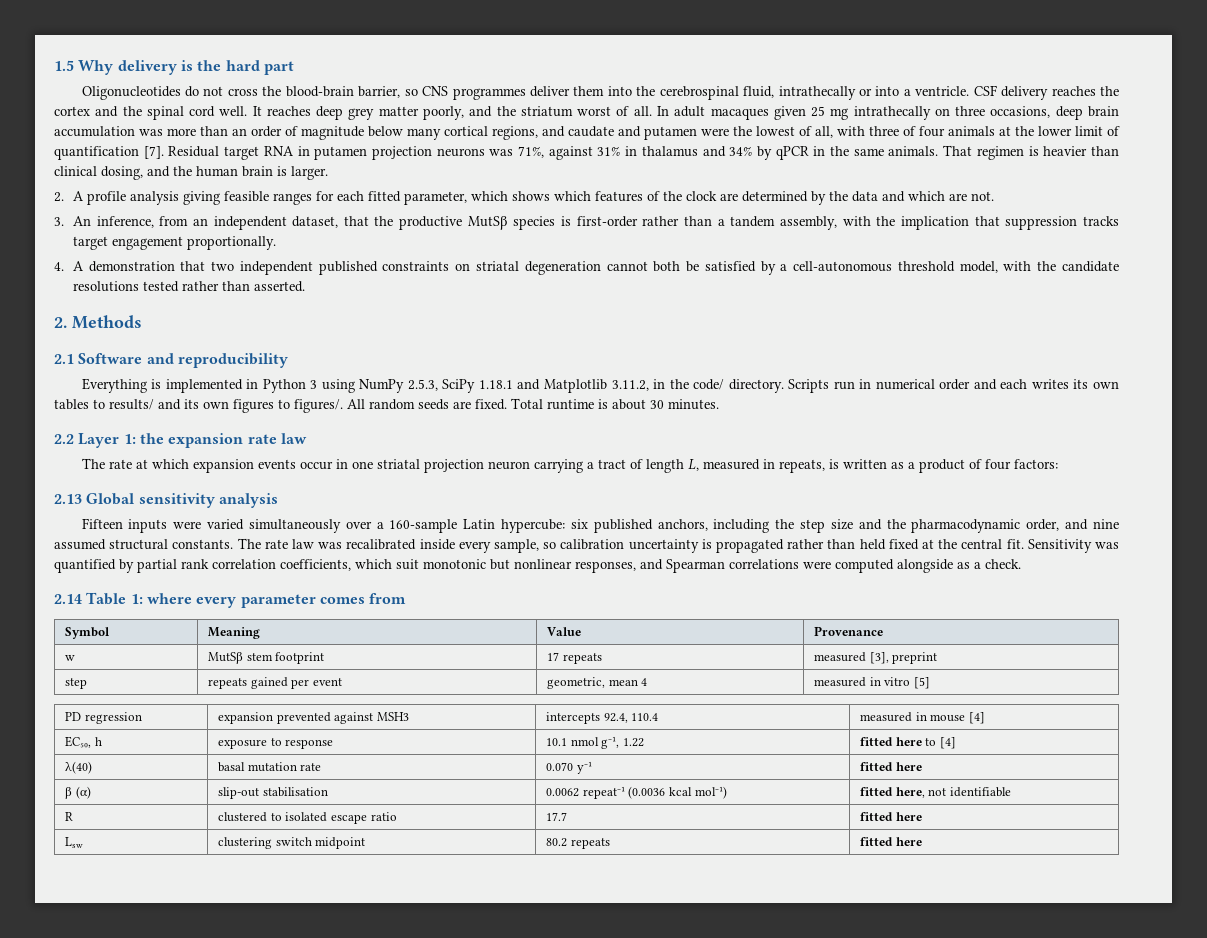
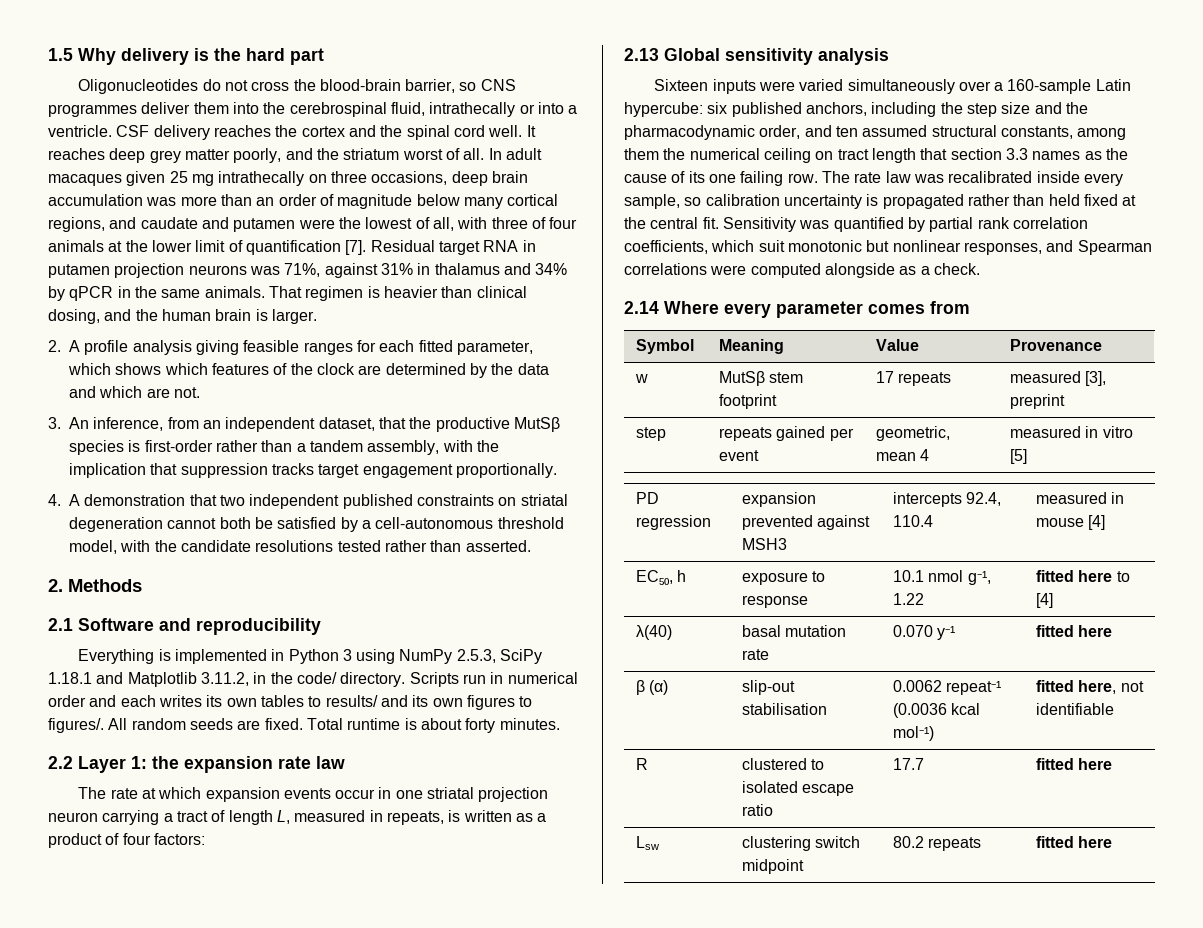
[650,400,664,409] 30 -> [465,718,496,733] forty
[81,518,123,529] Fifteen -> [654,79,709,91] Sixteen
[1093,519,1120,529] nine -> [835,126,858,137] ten
[172,539,234,549] constants. -> [1000,126,1127,140] [624,148,1128,163] [624,171,818,186] constants, among them the numerical ceiling on tract length that section 3.3 names as the cause of its one failing row.
[86,592,192,605] Table 1: where -> [664,301,719,314] Where

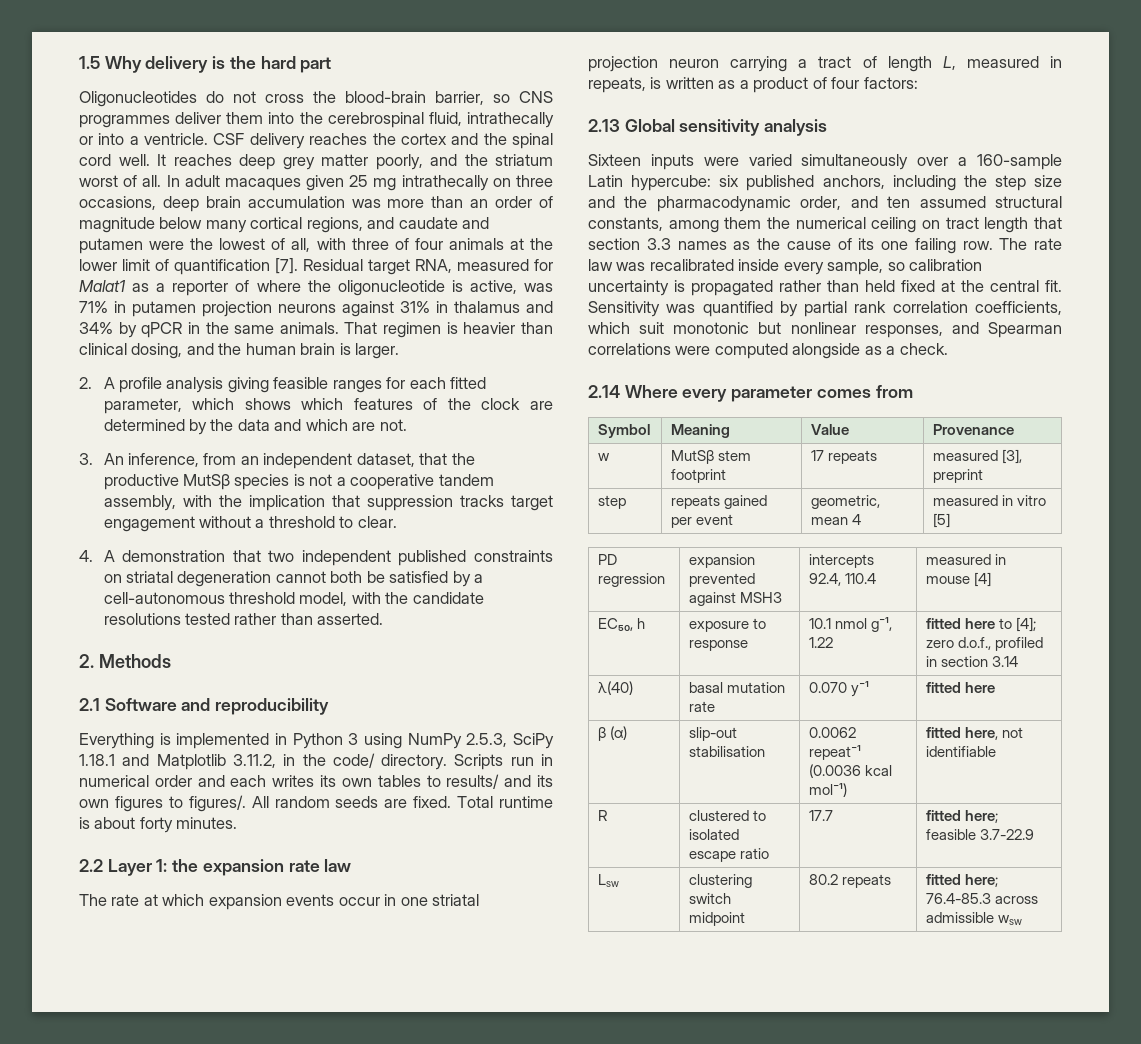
[483,240,519,252] RNA -> [415,259,553,273] [79,280,553,296] [79,301,108,313] RNA, measured for Malat1 as a reporter of where the oligonucleotide is active, was 71%
[249,263,321,277] was 71%, -> (336, 308) none
[144,440,306,452] first-order rather than a -> [309,474,435,490] not a cooperative
[455,463,557,478] proportionally. -> [199,516,397,528] without a threshold to clear.
[1036,593,1054,608] [4] -> [1016,617,1037,632] [926,637,1044,651] [926,656,1019,667] [4]; zero d.o.f., profiled in section 3.14
[1078,758,1113,770] here -> [965,810,999,823] [926,829,1035,840] here; feasible 3.7-22.9
[1078,836,1113,848] here -> [965,874,999,887] [926,893,1039,904] [926,912,1023,925] here; 76.4-85.3 across admissible wsw

